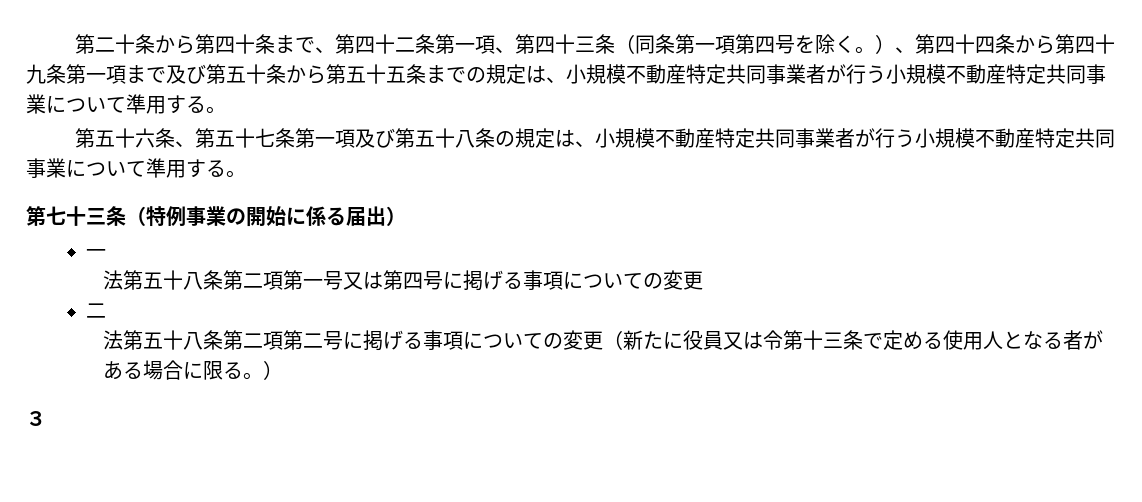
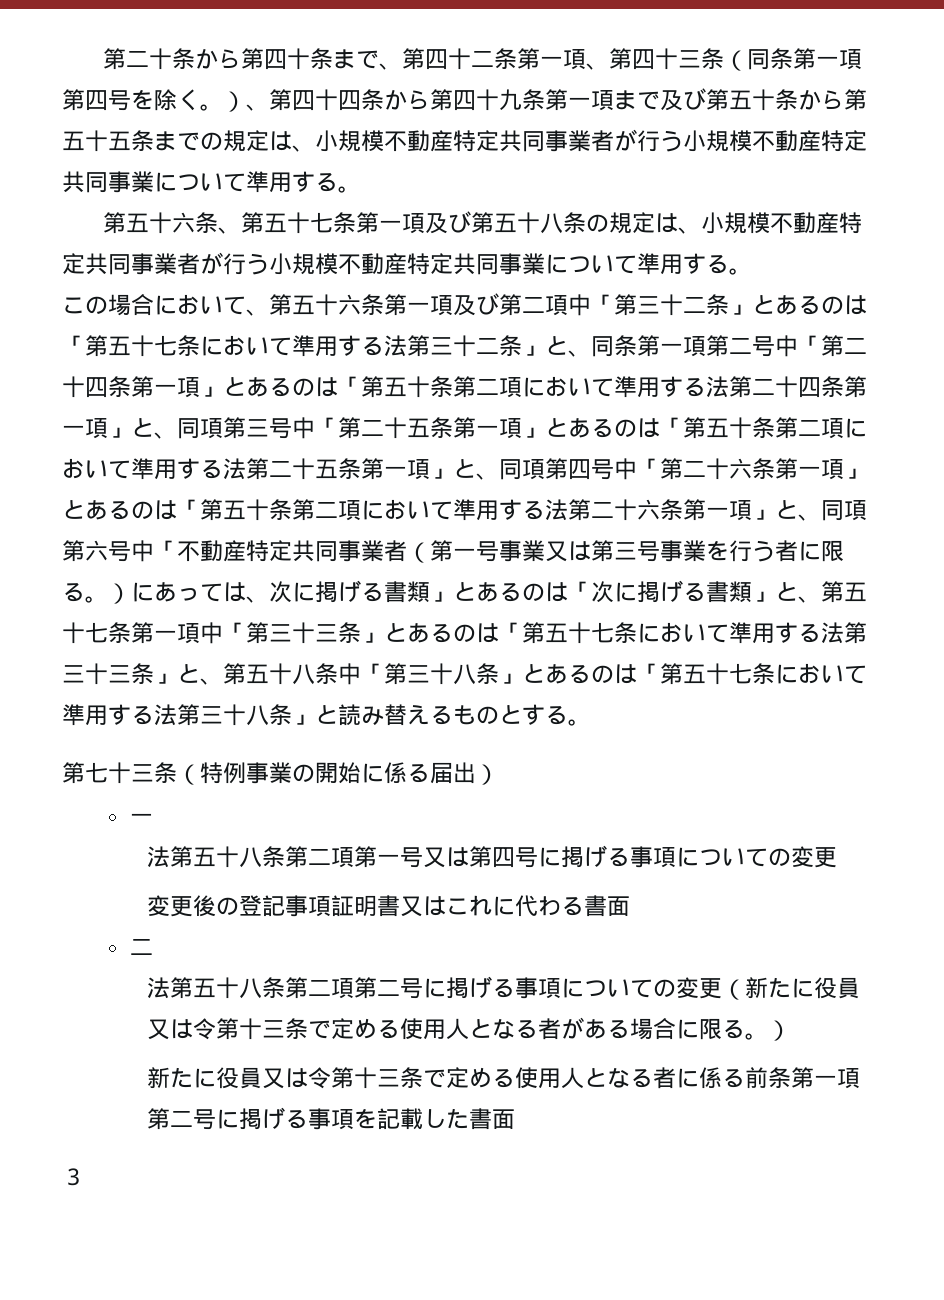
(246, 174) none -> [62,293,867,316] [62,335,867,357] [62,376,867,398] [62,417,867,439] [62,458,867,480] [62,499,867,521] [62,540,844,563] [62,580,867,604] [62,622,867,644] [62,663,867,685] [62,704,591,726] // この場合において、第五十六条第一項及び第二項中「第三十二条」とあるのは「第五十七条において準用する法第三十二条」と、同条第一項第二号中「第二十四条第一項」とあるのは「第五十条第二項において準用する法第二十四条第一項」と、同項第三号中「第二十五条第一項」とあるのは「第五十条第二項において準用する法第二十五条第一項」と、同項第四号中「第二十六条第一項」とあるのは「第五十条第二項において準用する法第二十六条第一項」と、同項第六号中「不動産特定共同事業者（第一号事業又は第三号事業を行う者に限る。）にあっては、次に掲げる書類」とあるのは「次に掲げる書類」と、第五十七条第一項中「第三十三条」とあるのは「第五十七条において準用する法第三十三条」と、第五十八条中「第三十八条」とあるのは「第五十七条において準用する法第三十八条」と読み替えるものとする。
(703, 280) none -> [146,895,630,917] // 変更後の登記事項証明書又はこれに代わる書面
(283, 370) none -> [146,1067,860,1089] [146,1107,515,1130] // 新たに役員又は令第十三条で定める使用人となる者に係る前条第一項第二号に掲げる事項を記載した書面

